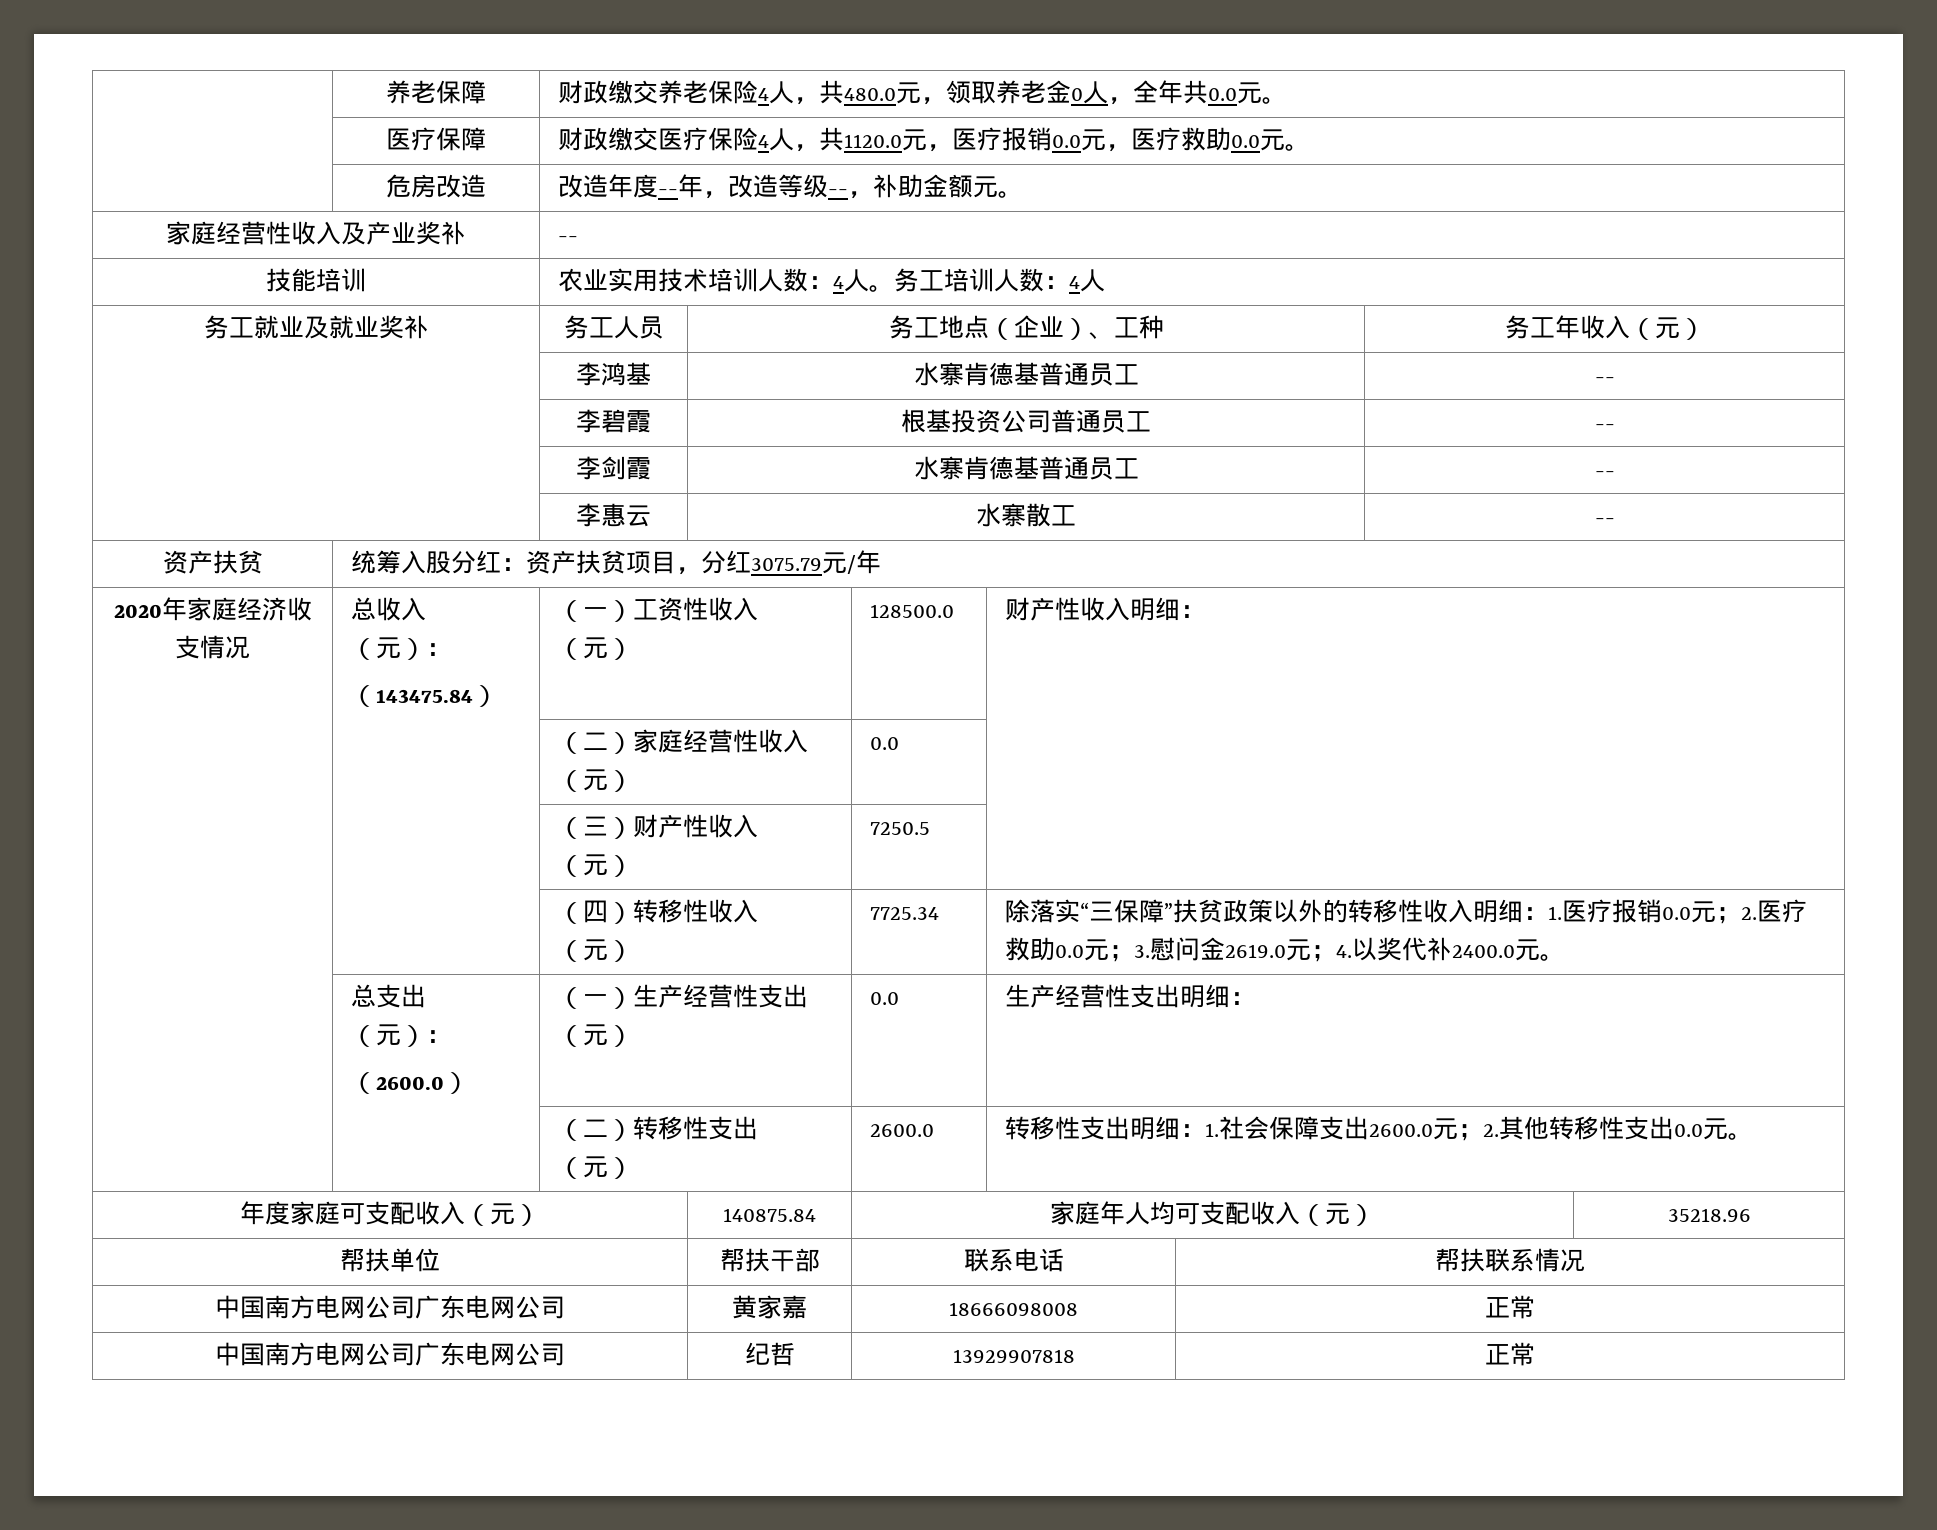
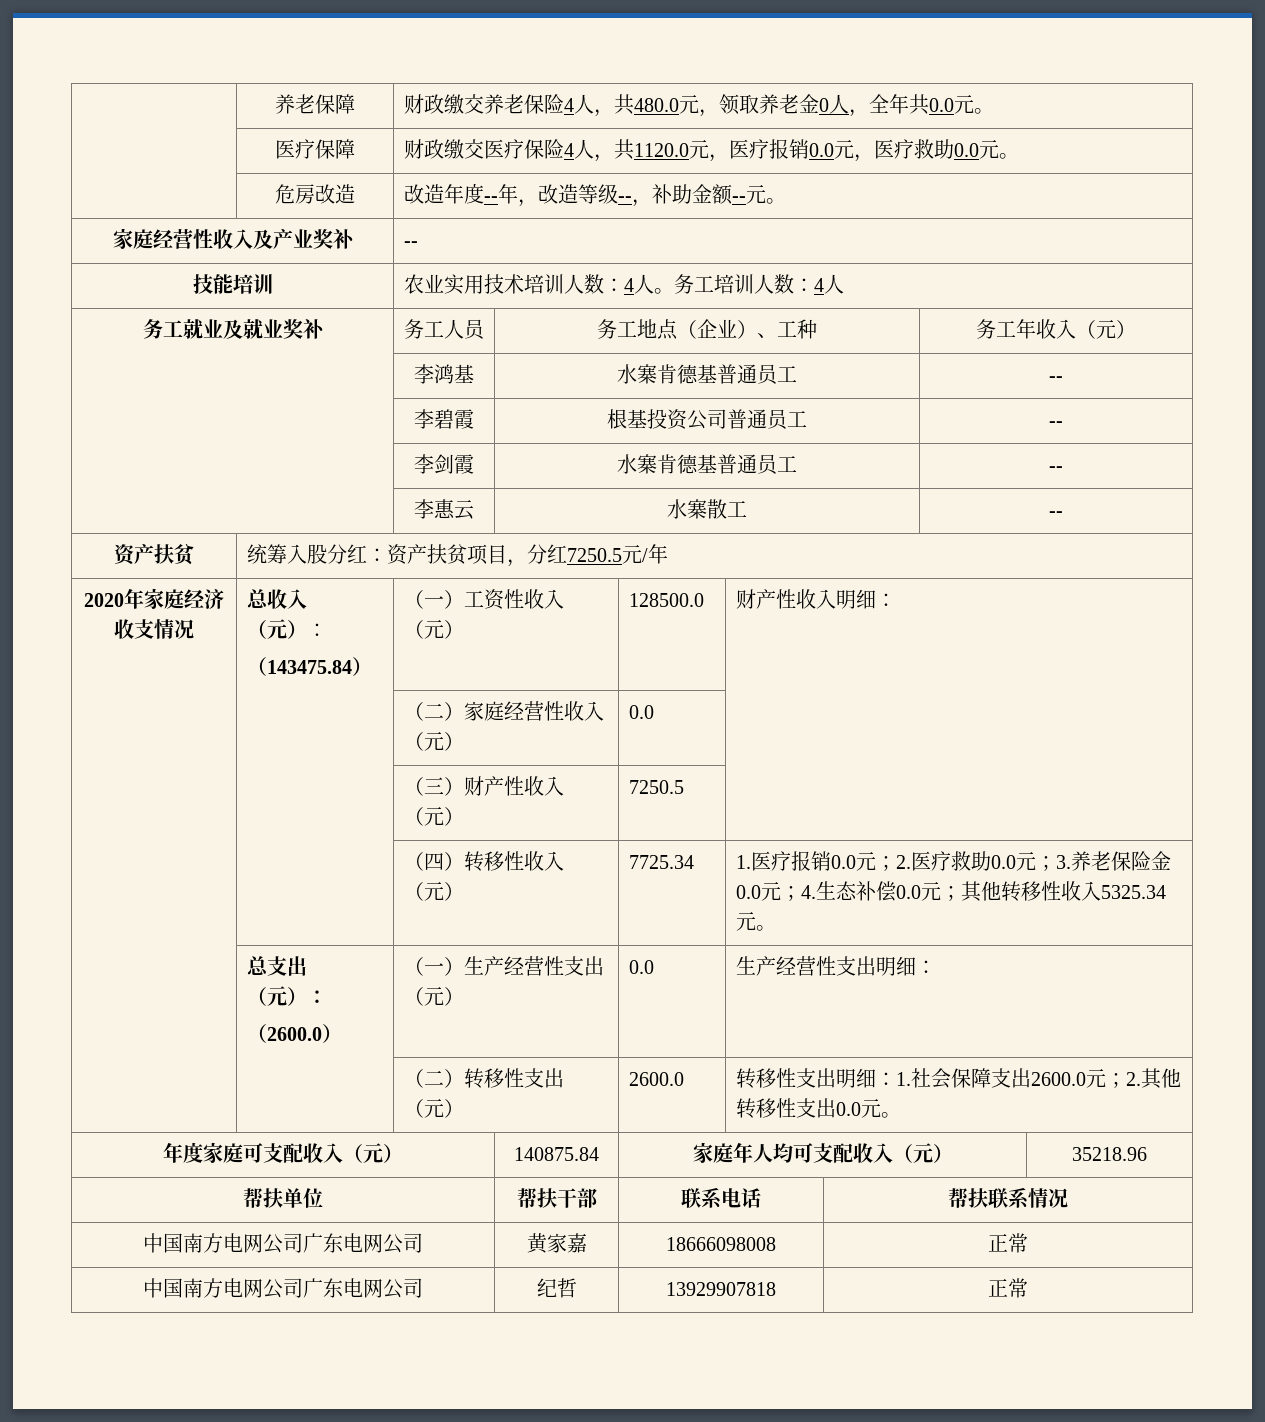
(974, 186) none -> [731,196,746,202] --
[751,558,823,571] 3075.79 -> [566,548,622,562] 7250.5
[1005,899,1549,923] 除落实“三保障”扶贫政策以外的转移性收入明细： -> (694, 862) none
[1150,937,1516,962] 慰问金2619.0元；4.以奖代补2400.0 -> [1070,851,1171,871] [735,881,1166,902] 养老保险金0.0元；4.生态补偿0.0元；其他转移性收入5325.34

